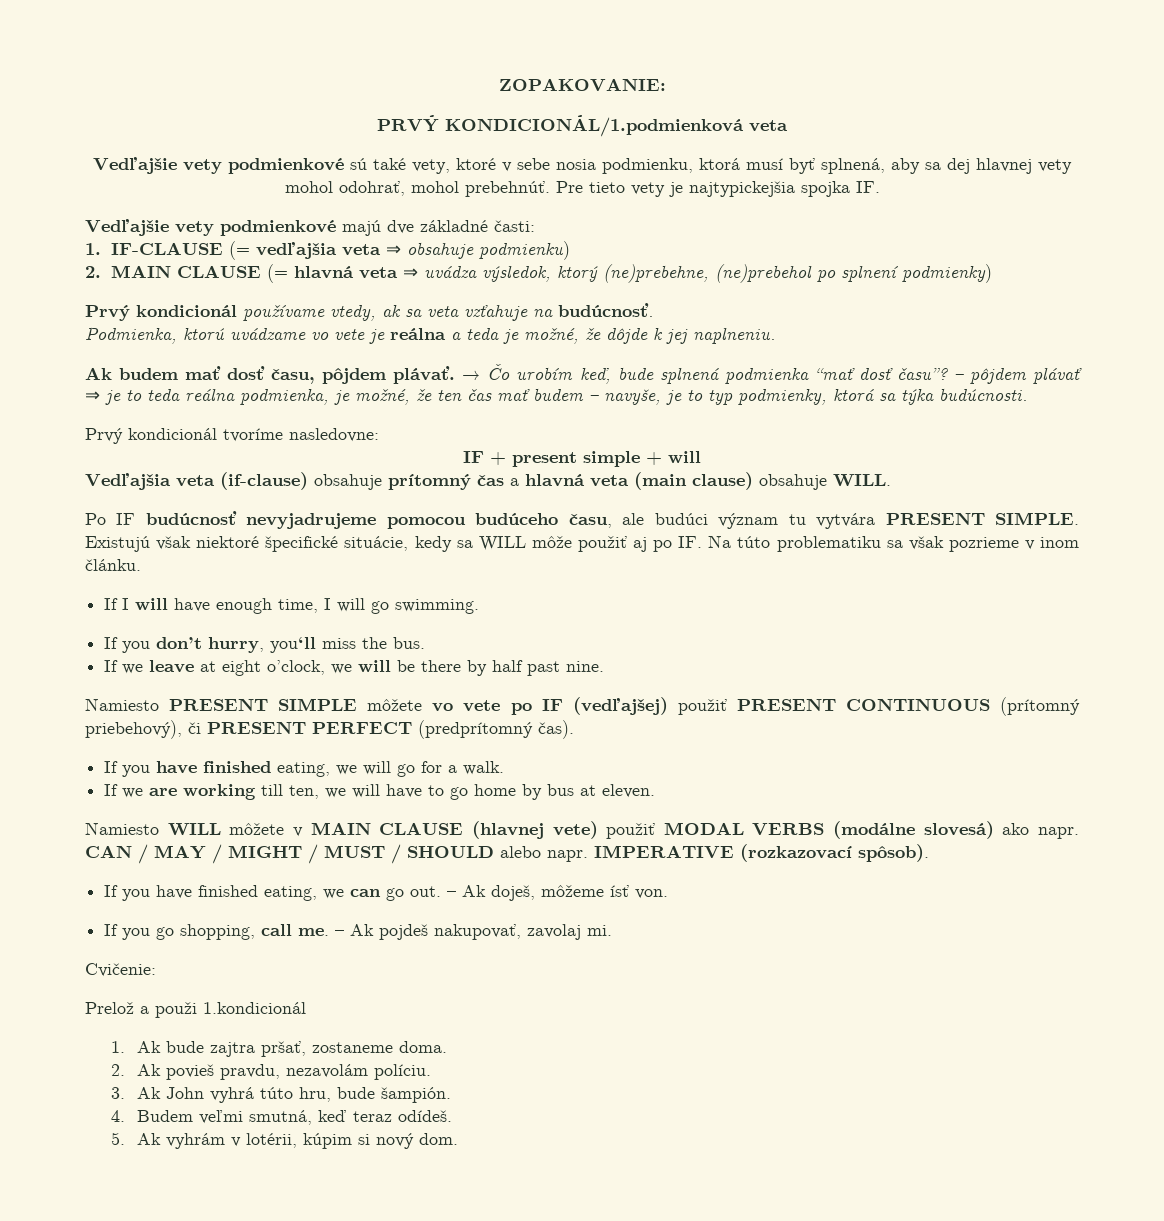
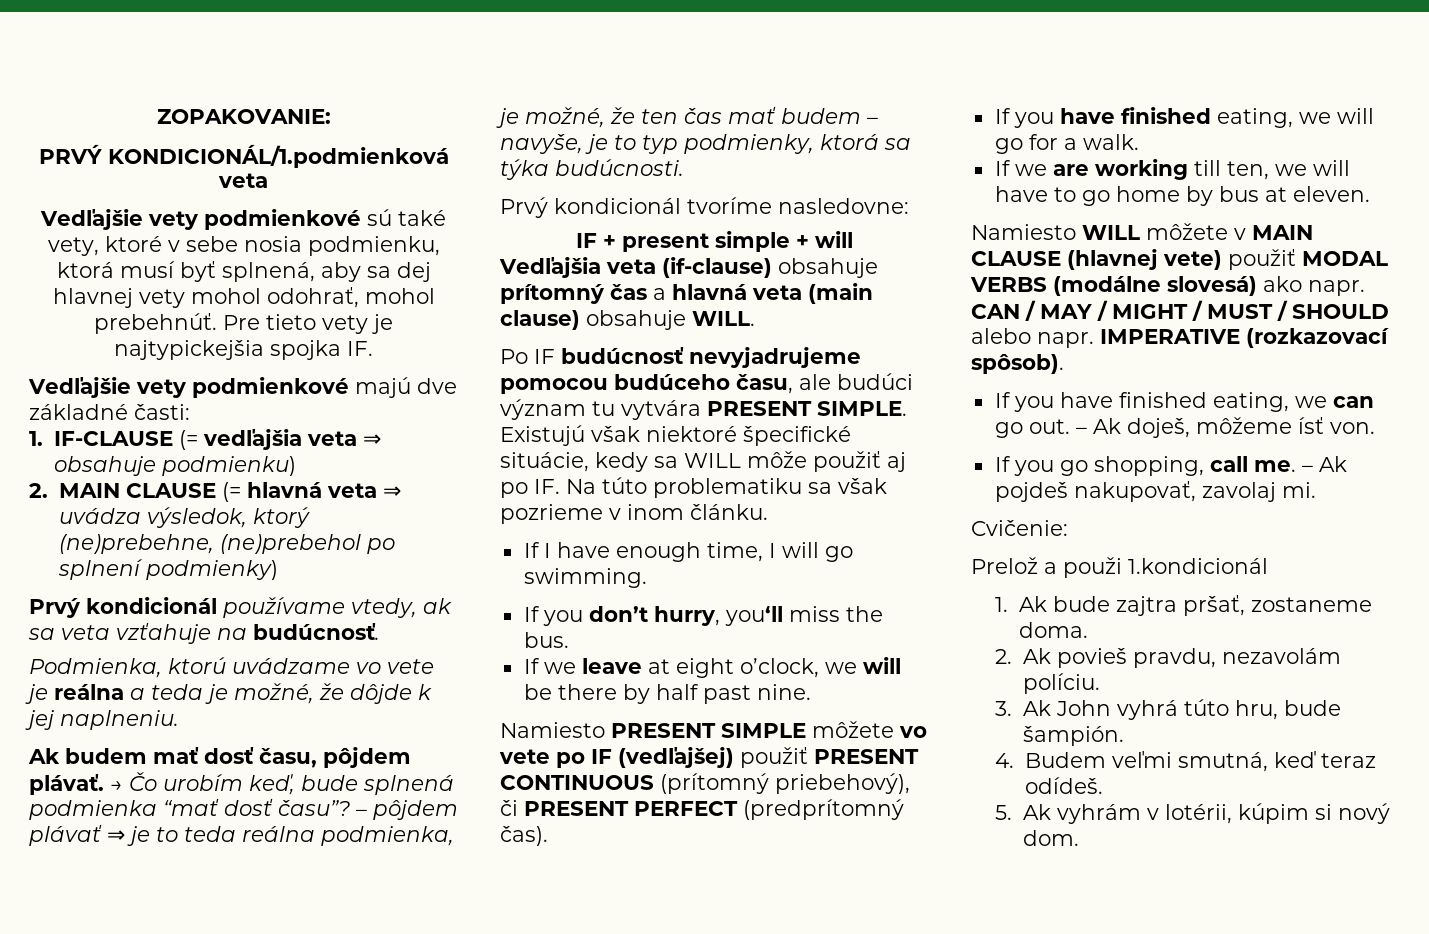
[135,598,169,610] will -> (551, 550) none

